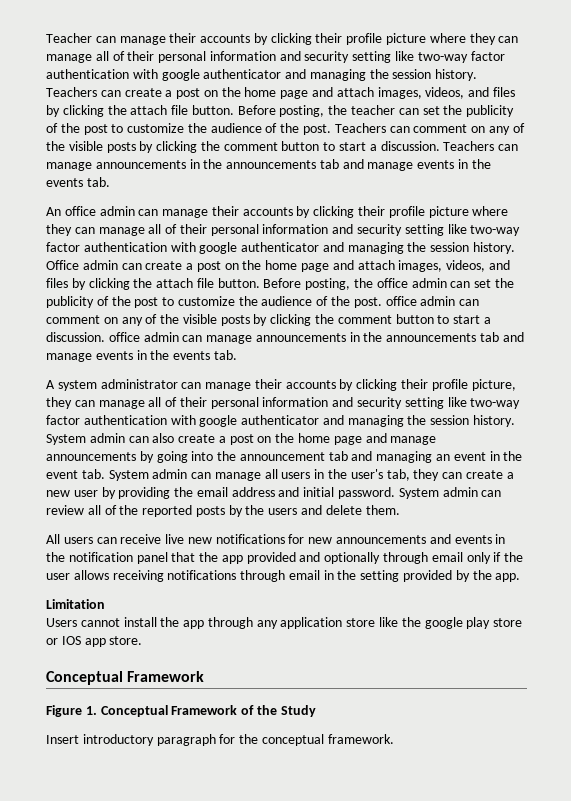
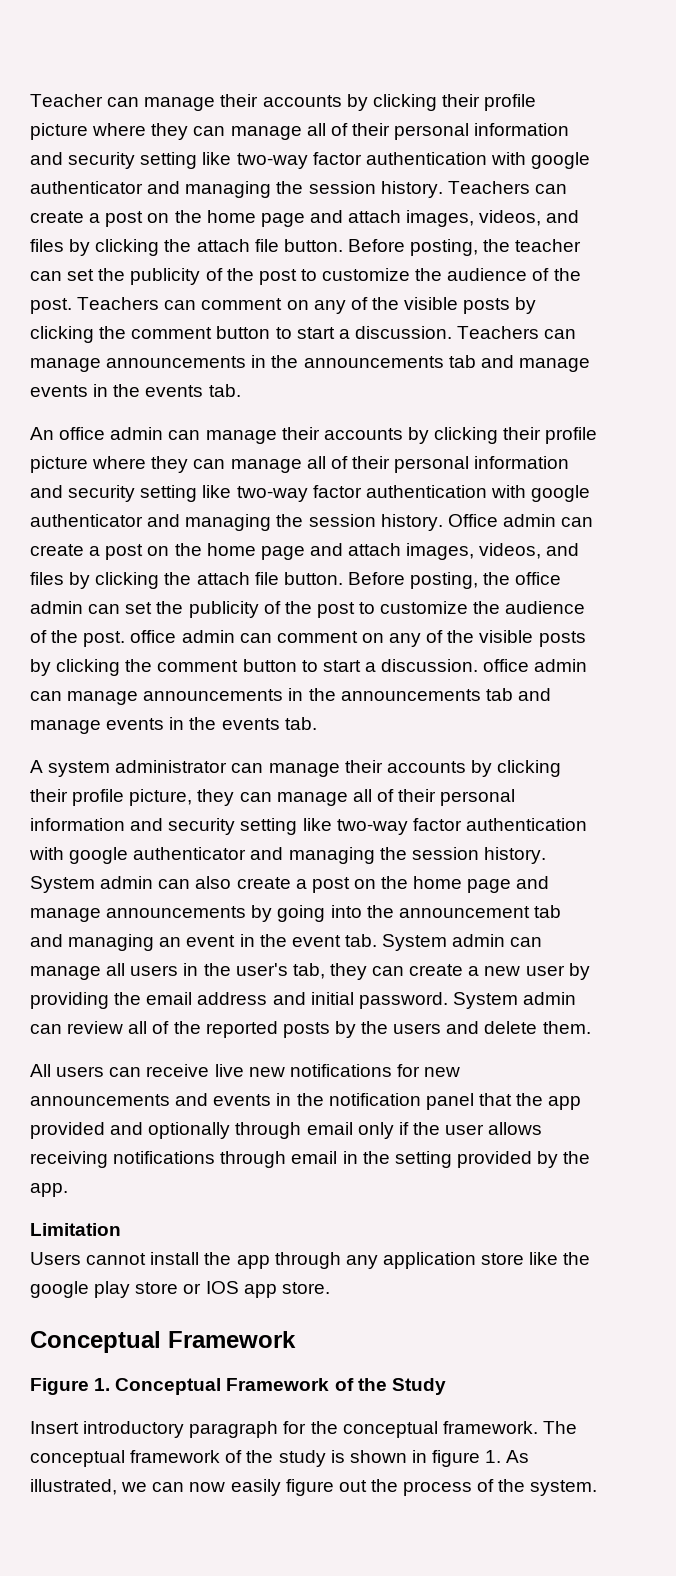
(394, 739) none -> [542,1421,577,1434] [30,1450,530,1467] [30,1479,598,1496] The conceptual framework of the study is shown in figure 1. As illustrated, we can now easily figure out the process of the system.

